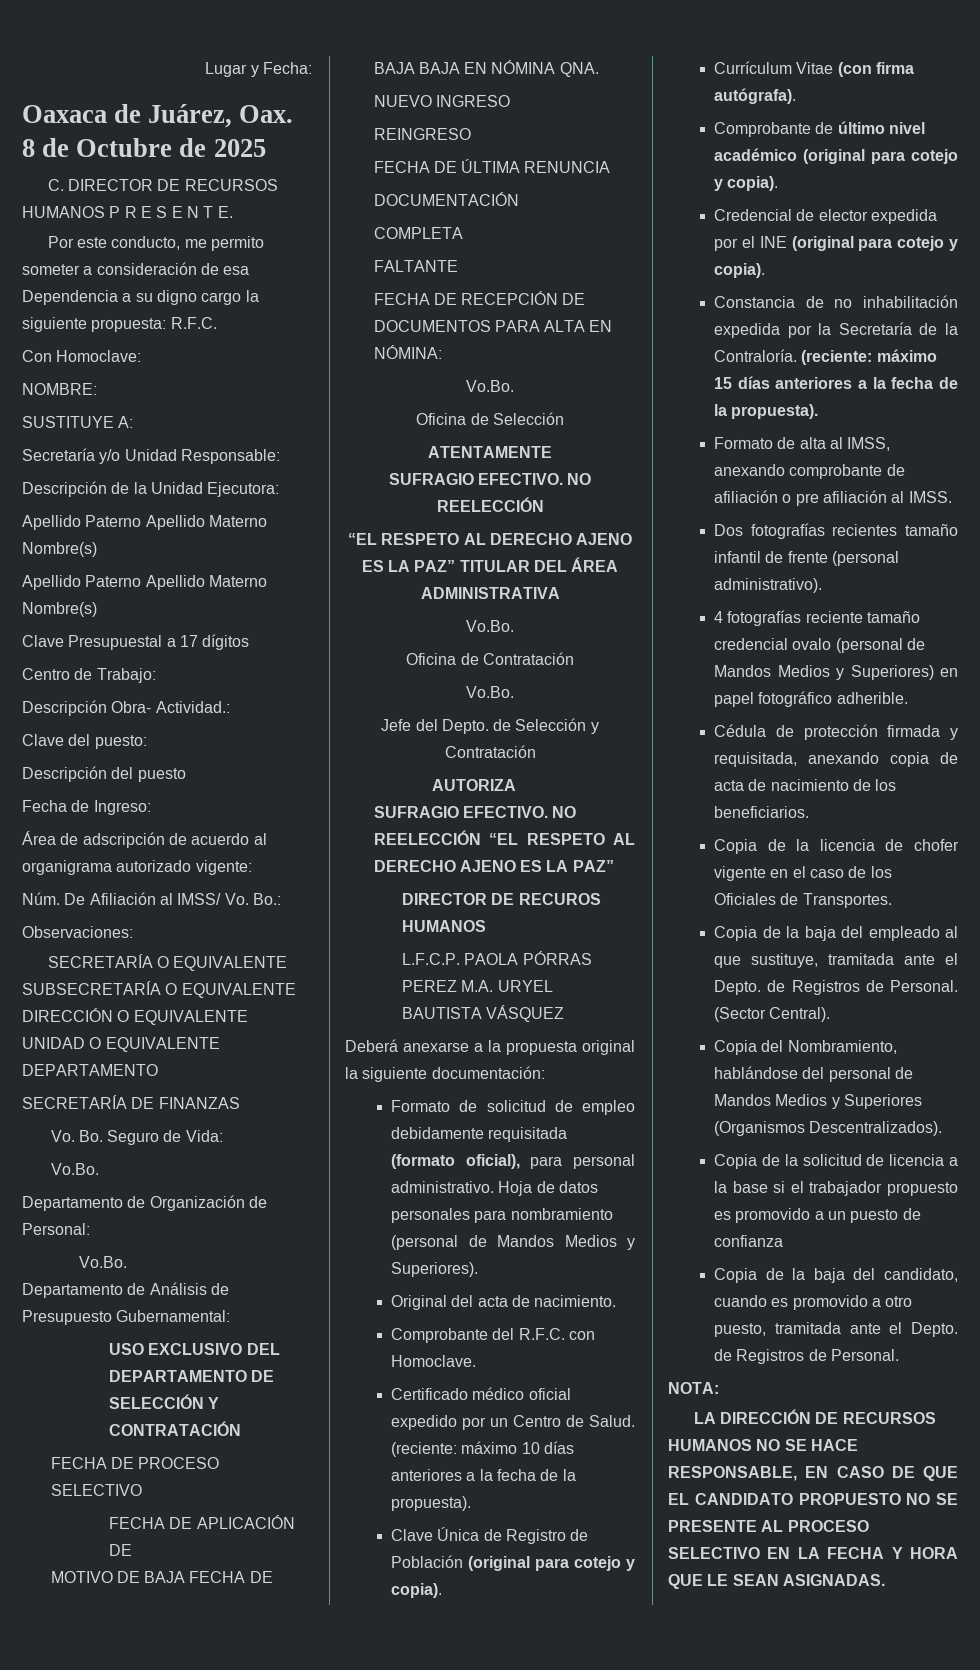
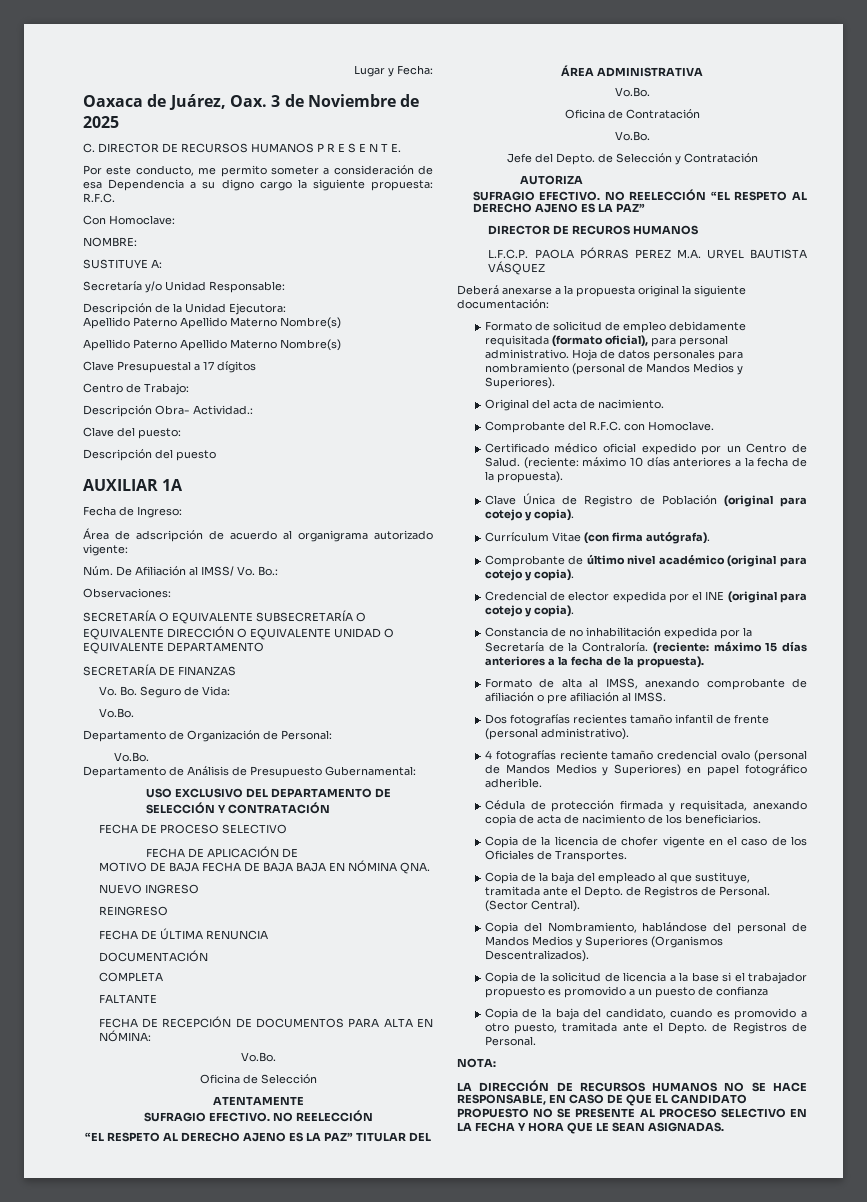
[22,138,173,157] 8 de Octubre -> [271,94,396,107] 3 de Noviembre
(186, 775) none -> [83,479,184,491] // AUXILIAR 1A

